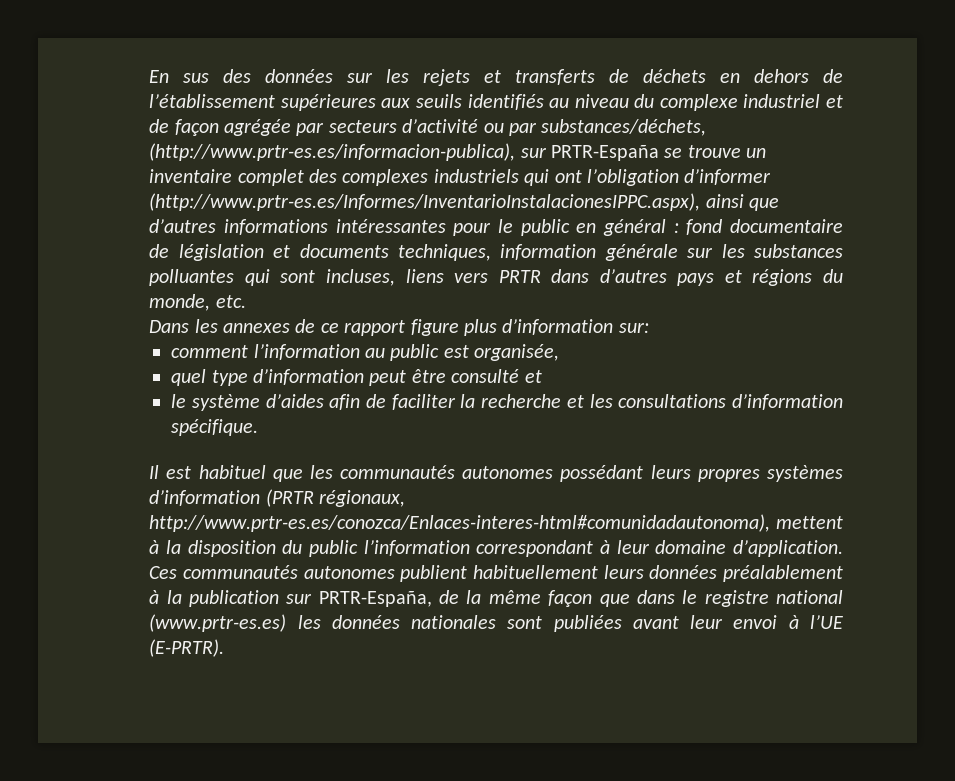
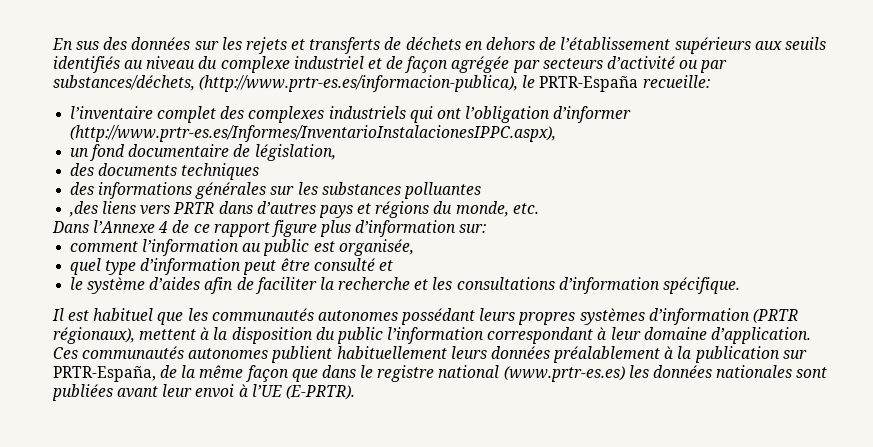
[280,94,376,111] supérieures -> [674,37,751,54] supérieurs
[520,145,767,161] [149,169,233,183] sur PRTR-España se trouve un inventaire -> [522,75,710,92] [69,106,153,120] le PRTR-España recueille: // l’inventaire
[705,194,780,211] [149,219,843,236] [149,244,678,261] ainsi que d’autres informations intéressantes pour le public en général : fond documentaire de législation et documents techniques, information générale -> [69,144,336,161] [69,163,260,180] [69,182,267,199] // un fond documentaire de législation, // des documents techniques // des informations générales
[244,269,395,286] qui sont incluses, -> [68,201,98,217] // ,des
[194,319,291,333] les annexes -> [92,220,169,233] l’Annexe 4
[319,490,406,507] [149,514,771,532] régionaux, http://www.prtr-es.es/conozca/Enlaces-interes-html#comunidadautonoma), -> [52,327,135,344] régionaux),

